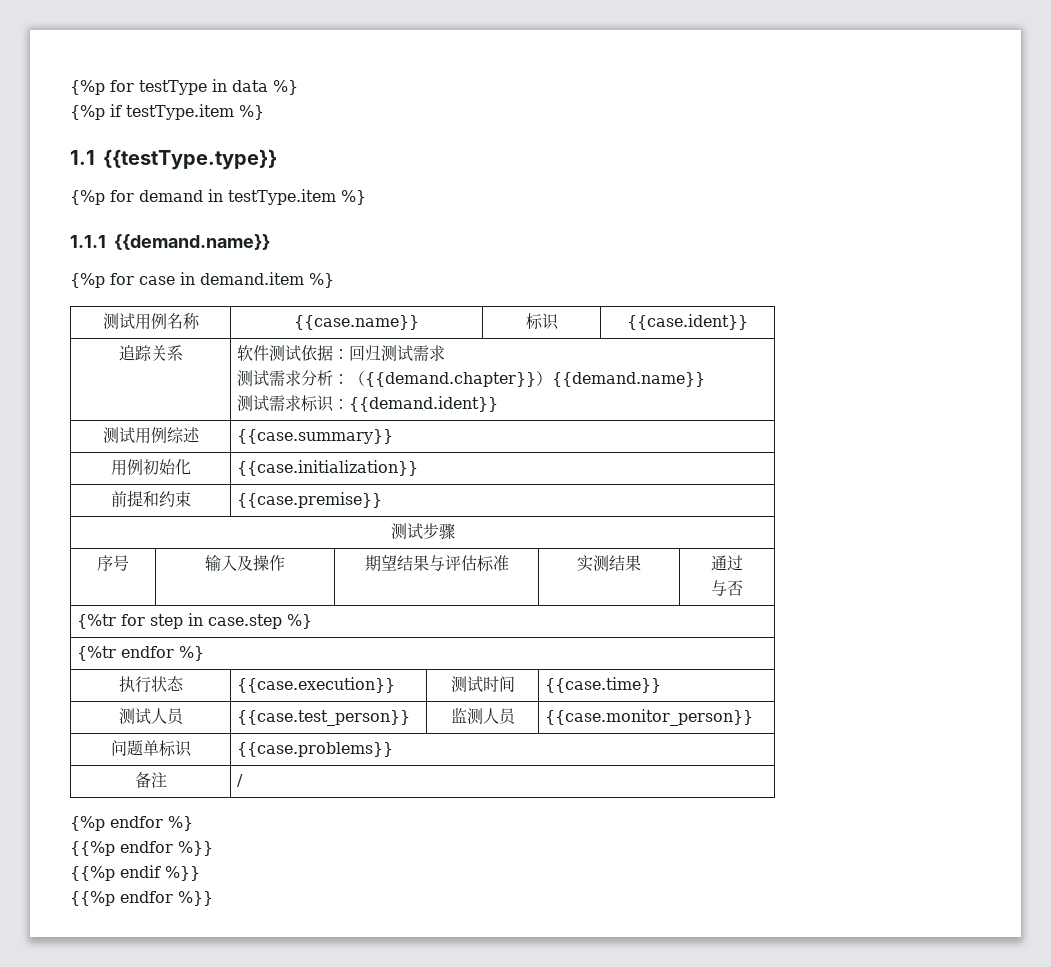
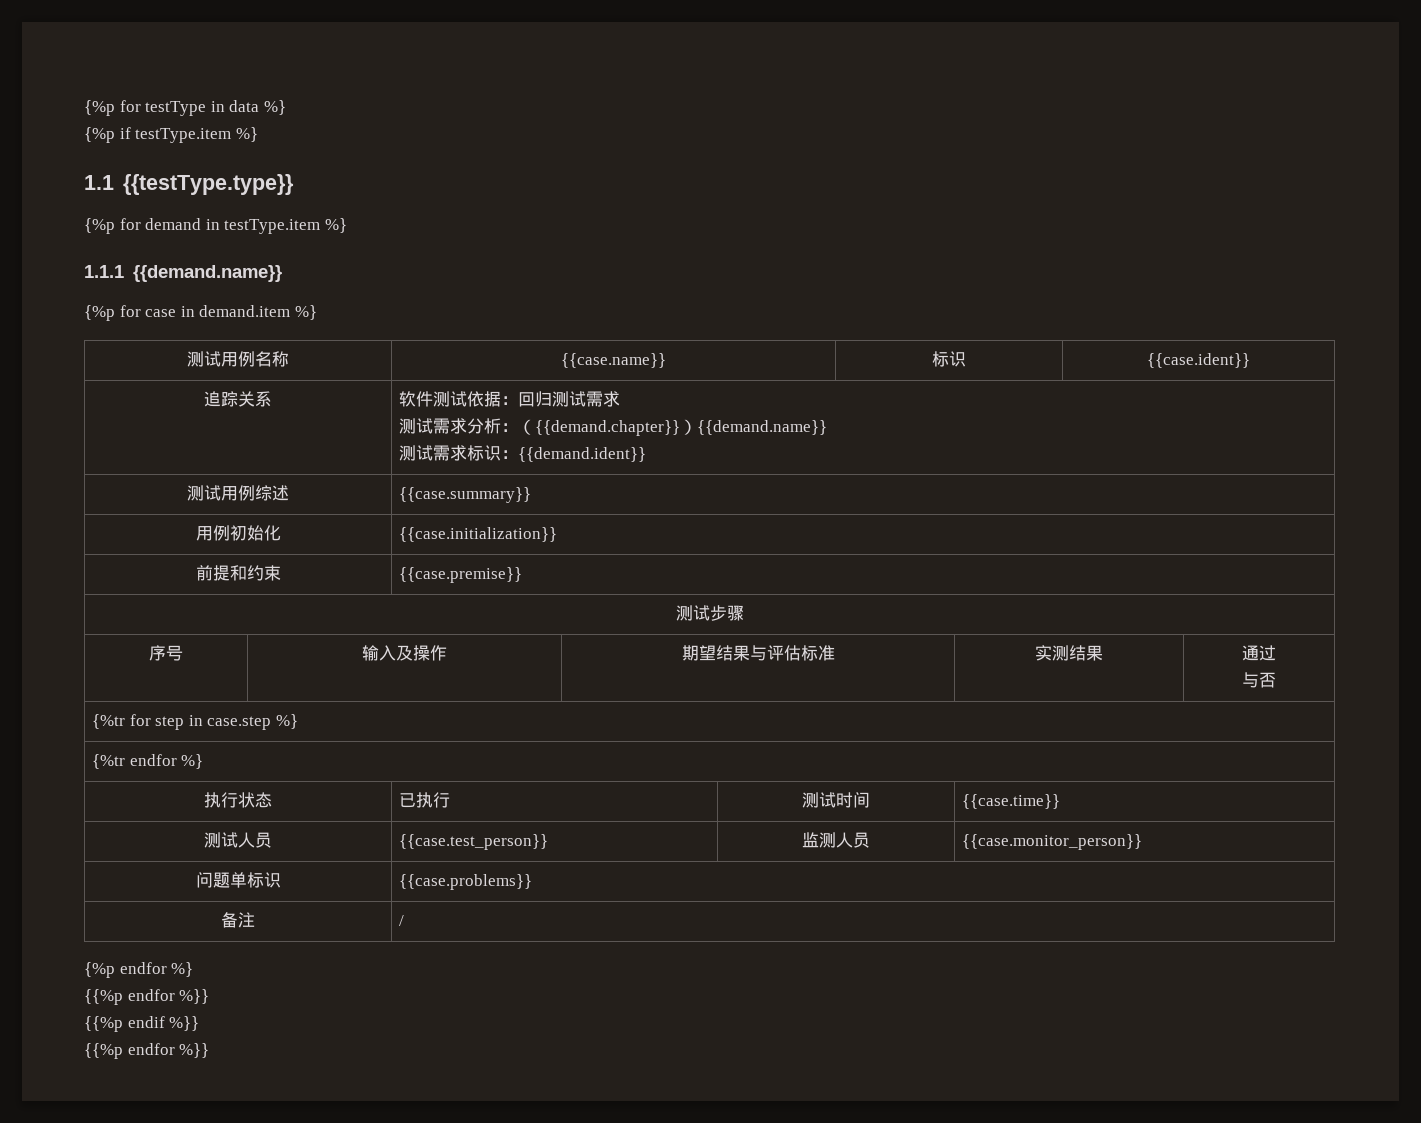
[237,677,396,693] {{case.execution}} -> [398,792,450,808] 已执行

